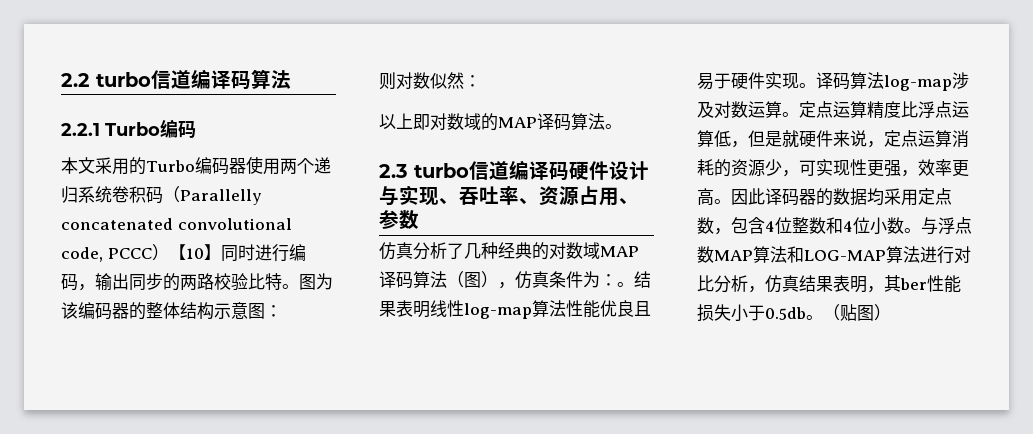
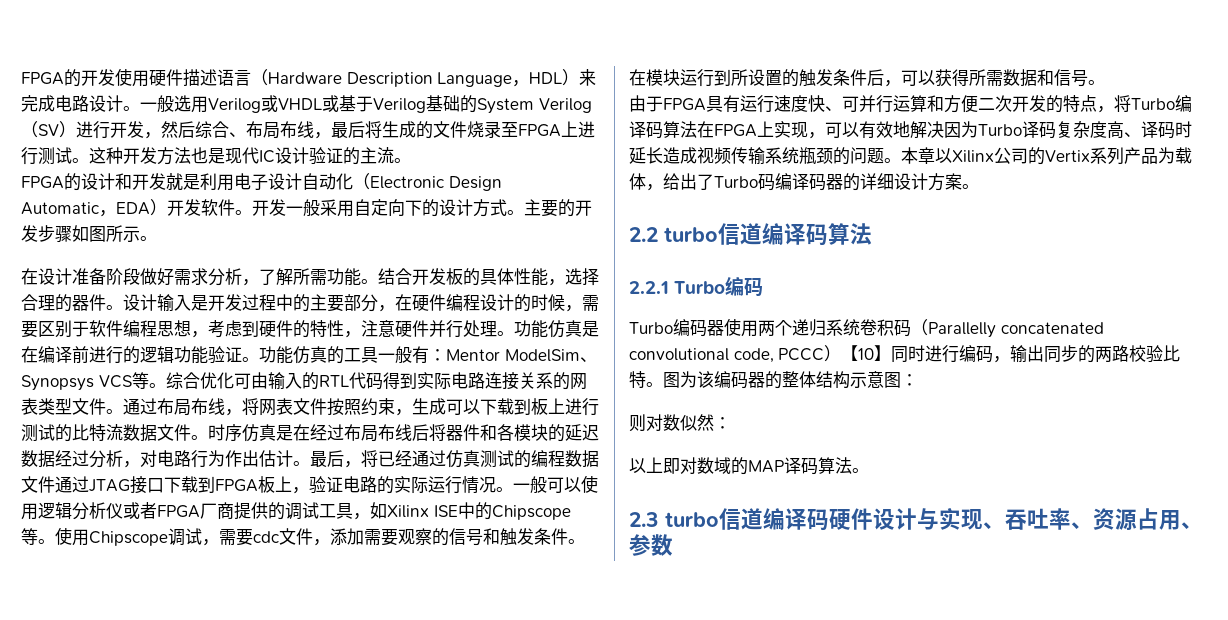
(61, 80) none -> [21,68,597,87] [21,95,592,114] [21,121,595,139] [21,147,411,165] [21,173,502,191] [21,199,592,217] [21,225,157,243] [21,268,599,286] [21,294,599,312] [21,320,599,338] [21,346,597,364] [21,372,587,391] [21,398,599,416] [21,424,599,442] [21,450,599,468] [21,475,598,494] [21,502,571,520] [21,527,585,546] [629,69,1105,87] [629,95,1192,113] [629,121,1192,139] [629,147,1192,165] [629,173,979,191] FPGA的开发使用硬件描述语言（Hardware Description Language，HDL）来完成电路设计。一般选用Verilog或VHDL或基于Verilog基础的System Verilog（SV）进行开发，然后综合、布局布线，最后将生成的文件烧录至FPGA上进行测试。这种开发方法也是现代IC设计验证的主流。 // FPGA的设计和开发就是利用电子设计自动化（Electronic Design Automatic，EDA）开发软件。开发一般采用自定向下的设计方式。主要的开发步骤如图所示。 // 在设计准备阶段做好需求分析，了解所需功能。结合开发板的具体性能，选择合理的器件。设计输入是开发过程中的主要部分，在硬件编程设计的时候，需要区别于软件编程思想，考虑到硬件的特性，注意硬件并行处理。功能仿真是在编译前进行的逻辑功能验证。功能仿真的工具一般有：Mentor ModelSim、Synopsys VCS等。综合优化可由输入的RTL代码得到实际电路连接关系的网表类型文件。通过布局布线，将网表文件按照约束，生成可以下载到板上进行测试的比特流数据文件。时序仿真是在经过布局布线后将器件和各模块的延迟数据经过分析，对电路行为作出估计。最后，将已经通过仿真测试的编程数据文件通过JTAG接口下载到FPGA板上，验证电路的实际运行情况。一般可以使用逻辑分析仪或者FPGA厂商提供的调试工具，如Xilinx ISE中的Chipscope等。使用Chipscope调试，需要cdc文件，添加需要观察的信号和触发条件。在模块运行到所设置的触发条件后，可以获得所需数据和信号。 // 由于FPGA具有运行速度快、可并行运算和方便二次开发的特点，将Turbo编译码算法在FPGA上实现，可以有效地解决因为Turbo译码复杂度高、译码时延长造成视频传输系统瓶颈的问题。本章以Xilinx公司的Vertix系列产品为载体，给出了Turbo码编译码器的详细设计方案。 //
[61,157,146,175] 本文采用的 -> (764, 286) none
[379,242,639,260] [379,271,651,289] [379,300,651,319] [697,72,969,91] [697,101,969,118] [697,130,969,148] [697,159,969,177] [697,188,952,206] [697,217,972,235] [697,246,971,264] [697,275,961,293] [697,304,891,322] // 仿真分析了几种经典的对数域MAP译码算法（图），仿真条件为：。结果表明线性log-map算法性能优良且易于硬件实现。译码算法log-map涉及对数运算。定点运算精度比浮点运算低，但是就硬件来说，定点运算消耗的资源少，可实现性更强，效率更高。因此译码器的数据均采用定点数，包含4位整数和4位小数。与浮点数MAP算法和LOG-MAP算法进行对比分析，仿真结果表明，其ber性能损失小于0.5db。（贴图） -> (673, 545) none

